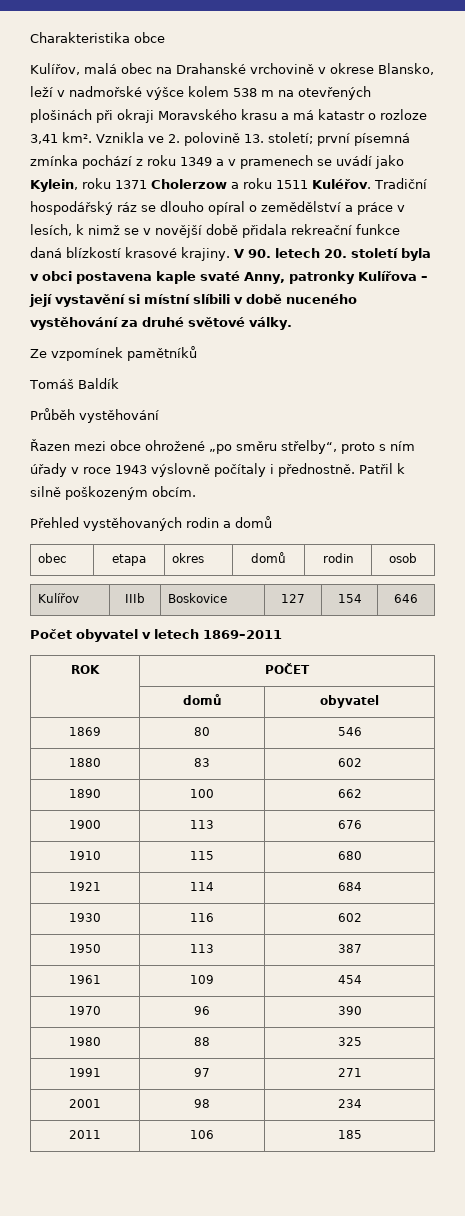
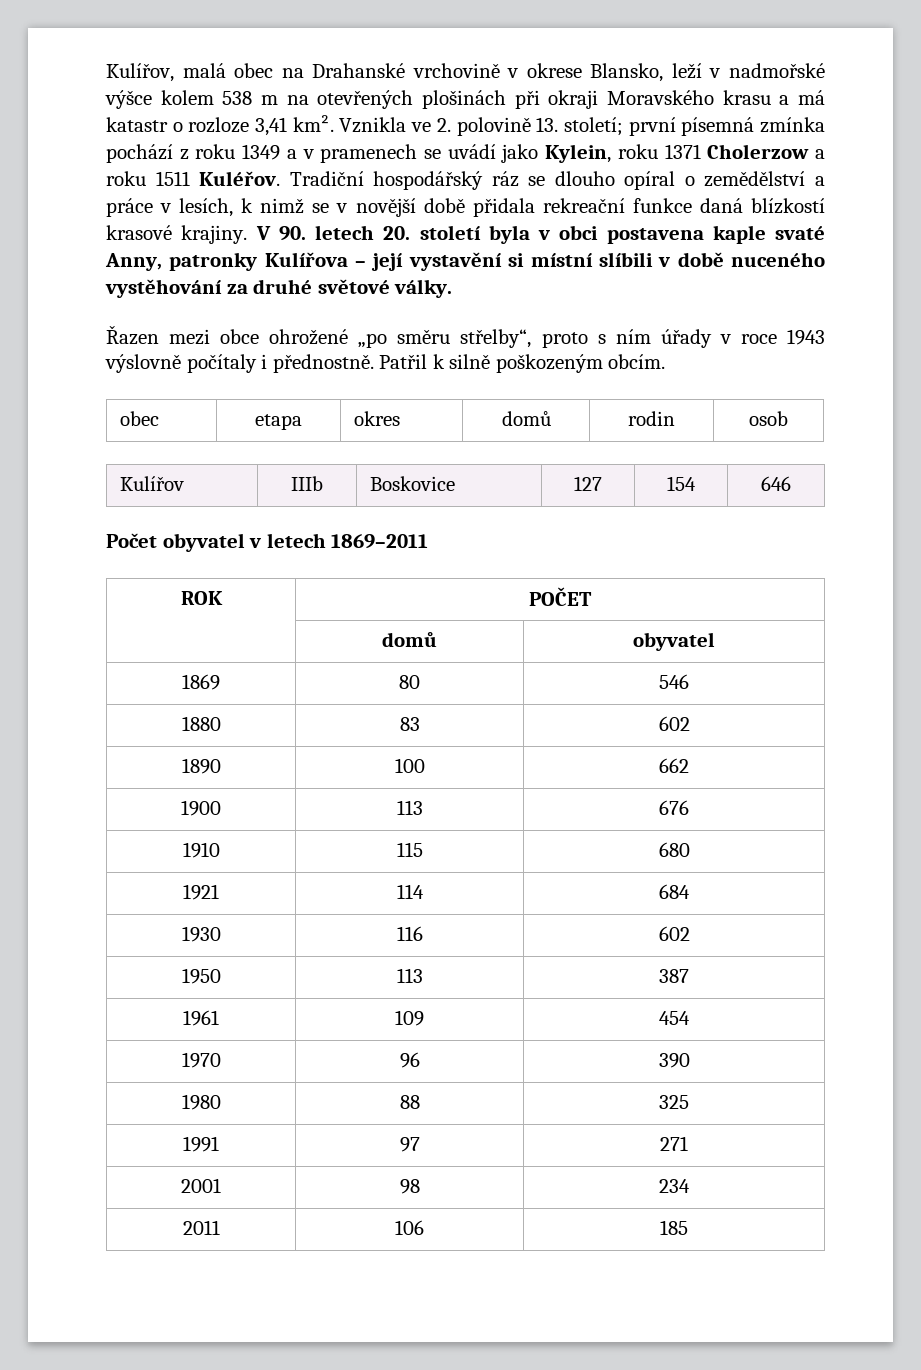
[30,32,165,43] Charakteristika obce // -> (106, 72) none
[30,346,197,361] [29,378,119,389] [30,408,159,423] // Ze vzpomínek pamětníků // Tomáš Baldík // Průběh vystěhování -> (453, 288) none
[30,516,272,531] // Přehled vystěhovaných rodin a domů -> (666, 361) none

